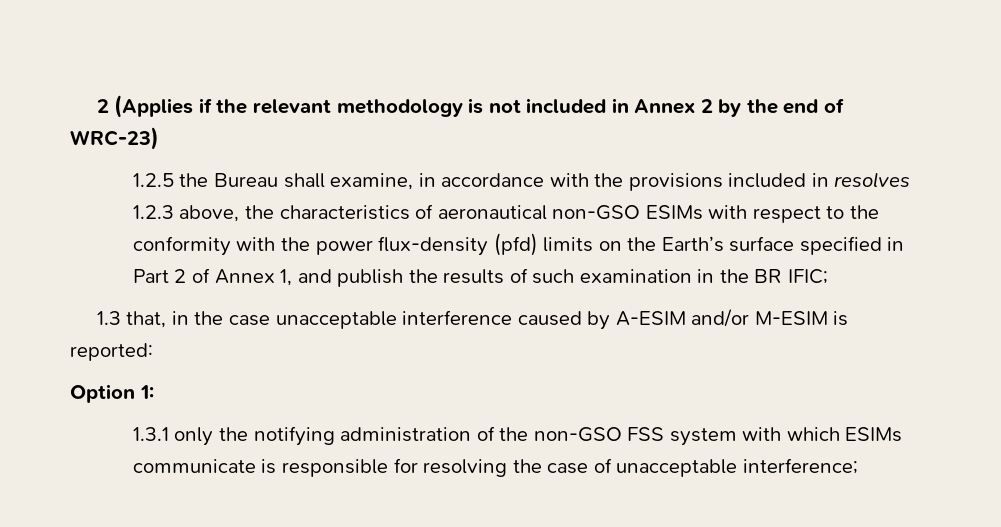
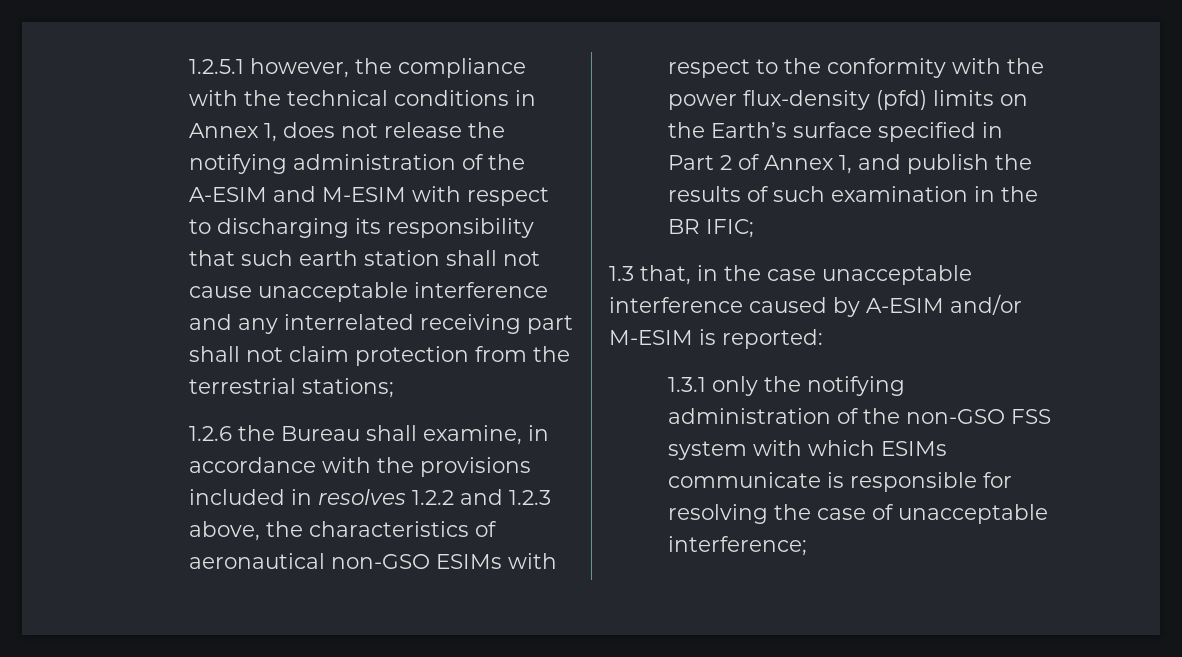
[96,95,844,118] [70,127,159,150] [132,173,174,187] 2 (Applies if the relevant methodology is not included in Annex 2 by the end of WRC-23) // 1.2.5 -> [188,58,526,78] [188,90,536,106] [188,122,505,142] [188,154,525,174] [188,186,549,206] [188,218,534,238] [188,250,540,266] [188,282,548,302] [188,314,573,334] [188,346,570,366] [188,378,394,398] [188,426,232,441] 1.2.5.1 however, the compliance with the technical conditions in Annex 1, does not release the notifying administration of the A-ESIM and M-ESIM with respect to discharging its responsibility that such earth station shall not cause unacceptable interference and any interrelated receiving part shall not claim protection from the terrestrial stations; // 1.2.6
(911, 180) none -> [411,489,503,505] 1.2.2 and
[70,384,154,403] // Option 1: -> (823, 339) none

